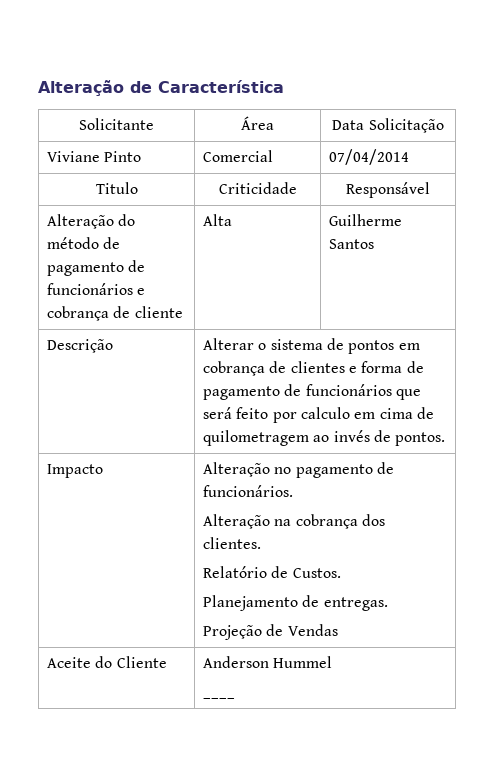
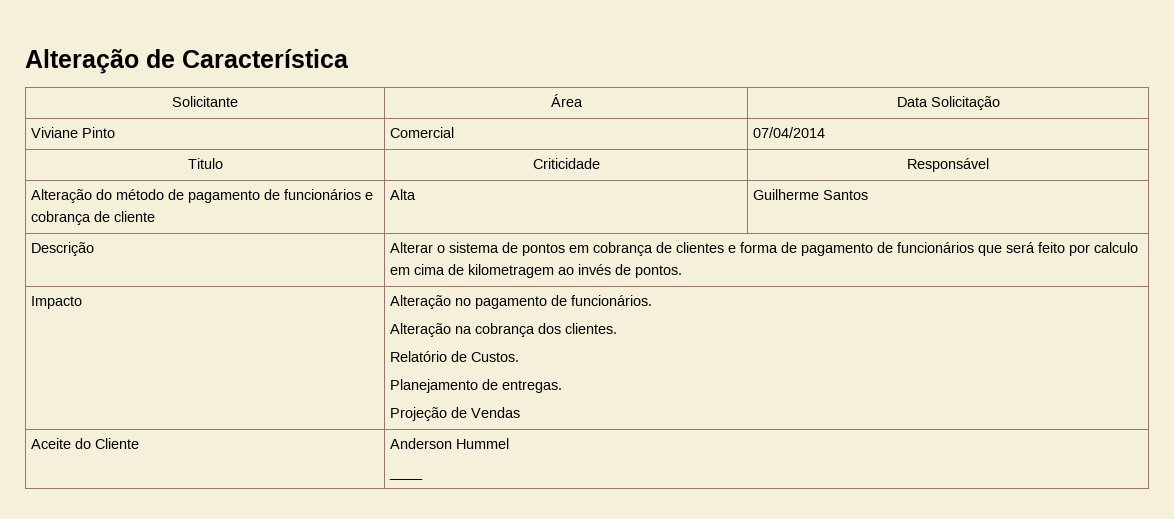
[203,430,310,446] quilometragem -> [468,264,555,278] kilometragem

